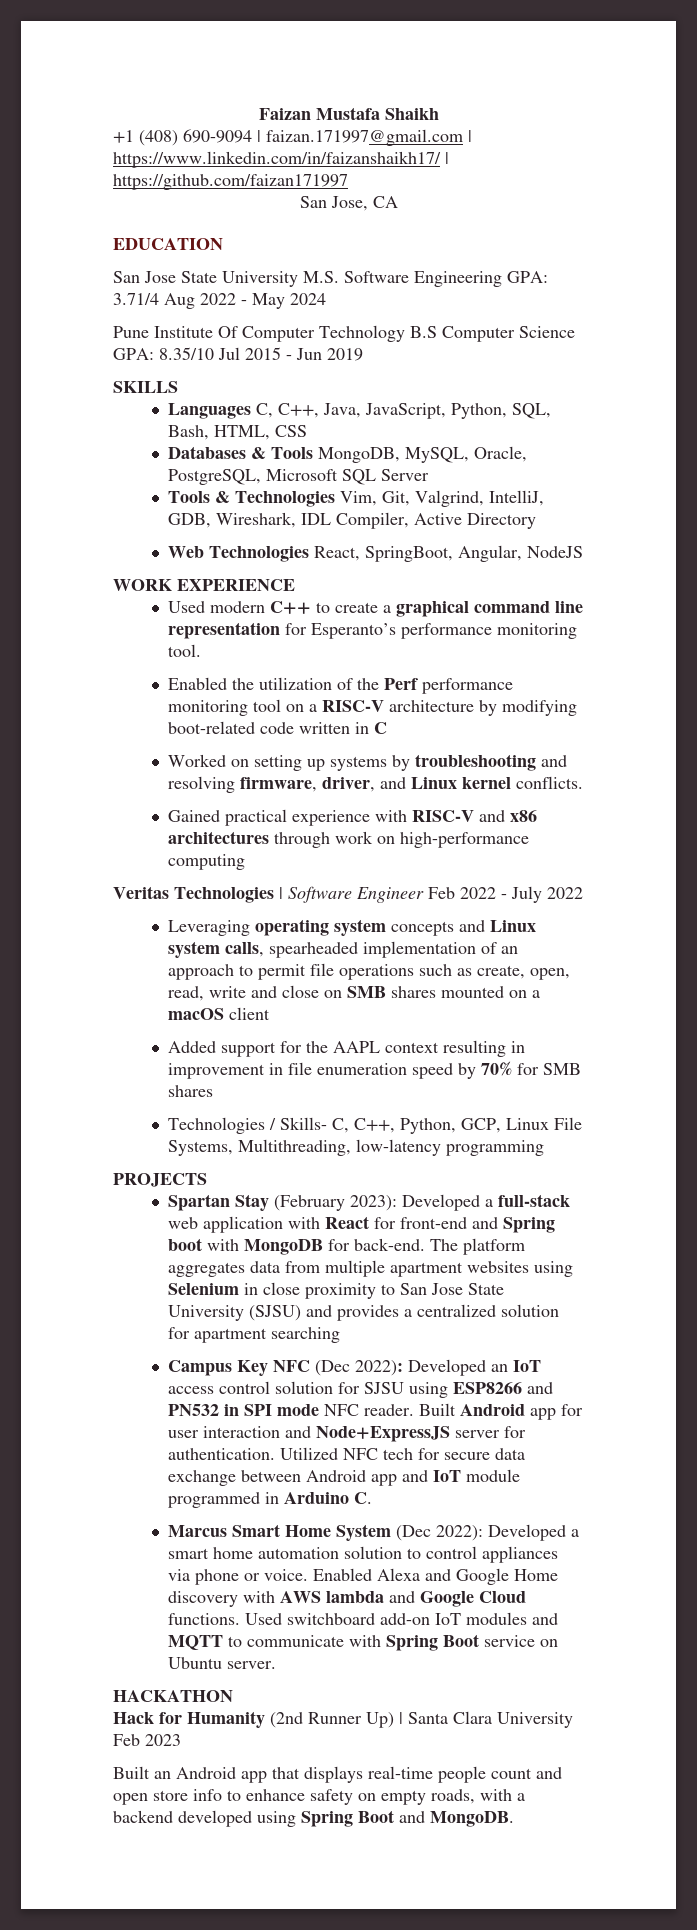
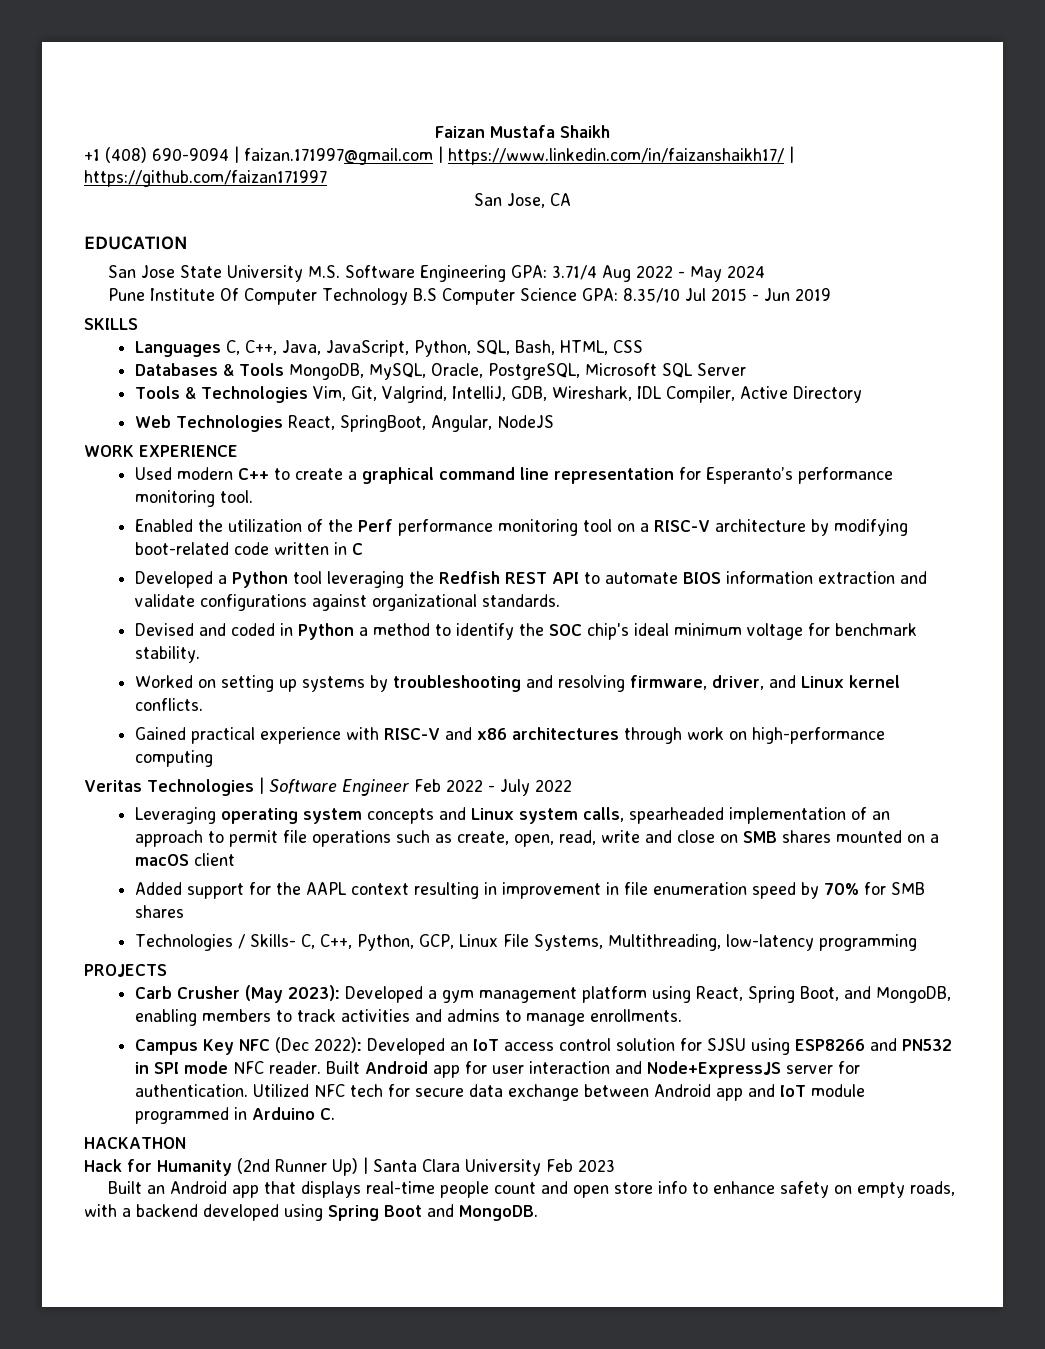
(387, 728) none -> [134,571,927,588] [134,594,560,611] [134,623,917,640] [134,646,200,663] // Developed a Python tool leveraging the Redfish REST API to automate BIOS information extraction and validate configurations against organizational standards. // Devised and coded in Python a method to identify the SOC chip's ideal minimum voltage for benchmark stability.
[167,1194,570,1211] [167,1216,555,1233] [167,1238,525,1255] [167,1260,573,1277] [167,1282,504,1299] [167,1304,559,1321] [167,1327,340,1343] Spartan Stay (February 2023): Developed a full-stack web application with React for front-end and Spring boot with MongoDB for back-end. The platform aggregates data from multiple apartment websites using Selenium in close proximity to San Jose State University (SJSU) and provides a centralized solution for apartment searching -> [134,985,951,1003] [134,1009,682,1026] Carb Crusher (May 2023): Developed a gym management platform using React, Spring Boot, and MongoDB, enabling members to track activities and admins to manage enrollments.
[167,1524,579,1541] [167,1546,558,1563] [167,1568,558,1585] [167,1591,526,1607] [167,1612,558,1625] [167,1634,558,1651] [167,1657,276,1669] // Marcus Smart Home System (Dec 2022): Developed a smart home automation solution to control appliances via phone or voice. Enabled Alexa and Google Home discovery with AWS lambda and Google Cloud functions. Used switchboard add-on IoT modules and MQTT to communicate with Spring Boot service on Ubuntu server. -> (335, 1114) none

